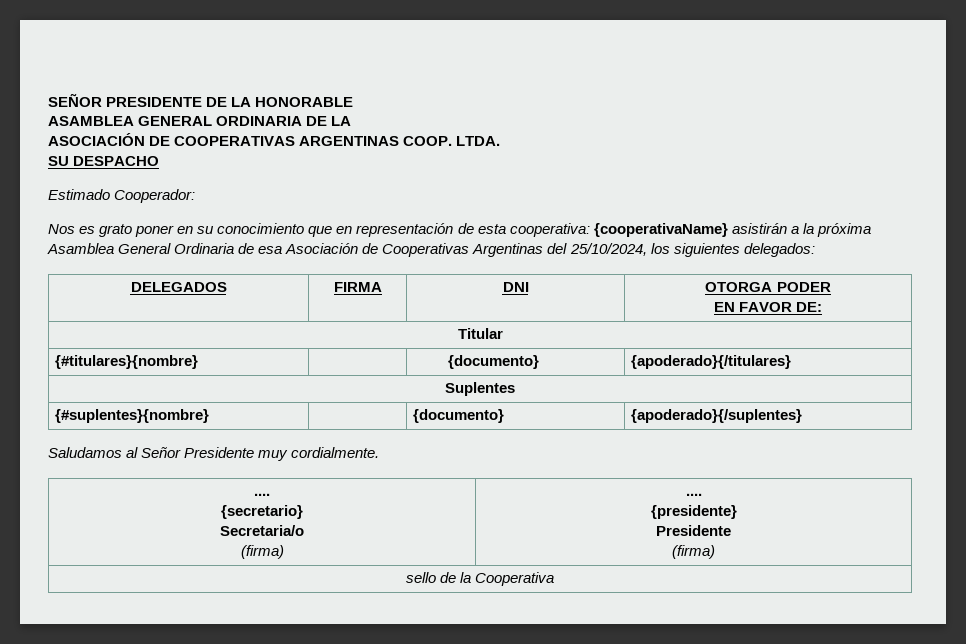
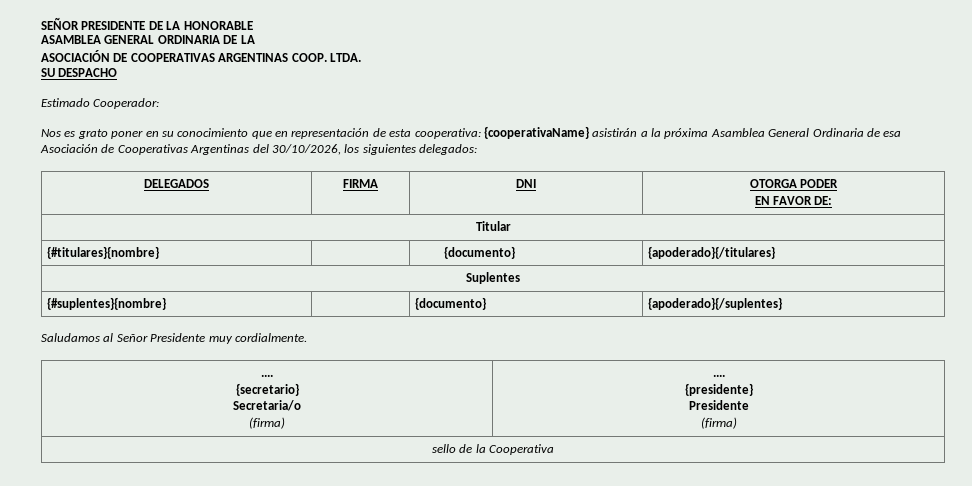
[569,243,647,256] 25/10/2024, -> [271,144,341,155] 30/10/2026,

